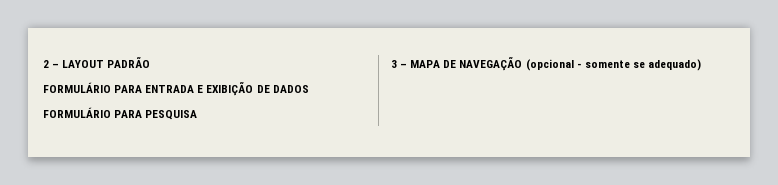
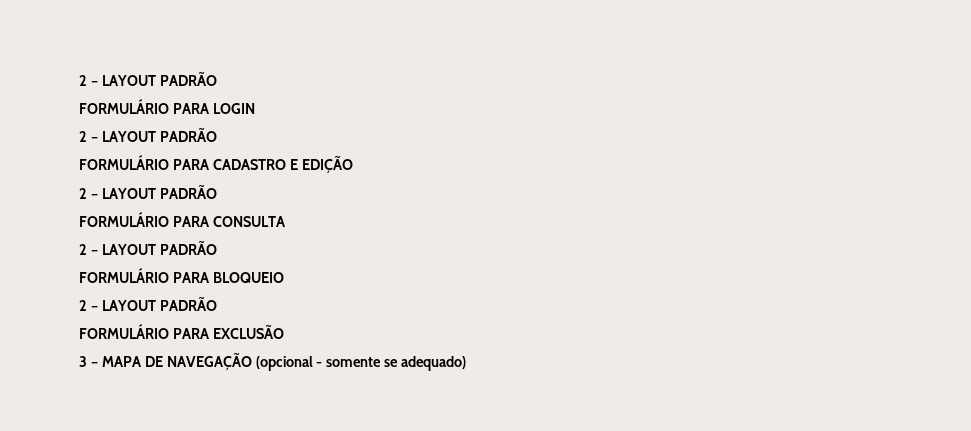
[43,56,151,68] [43,81,309,96] [43,107,198,120] 2 – LAYOUT PADRÃO // FORMULÁRIO PARA ENTRADA E EXIBIÇÃO DE DADOS // FORMULÁRIO PARA PESQUISA -> [79,71,217,86] [79,99,255,114] [79,127,217,142] [79,155,353,173] [79,184,217,199] [79,212,286,227] [79,240,217,255] [79,268,284,283] [79,296,217,311] [79,324,284,339] 2 – LAYOUT PADRÃO // FORMULÁRIO PARA LOGIN // 2 – LAYOUT PADRÃO // FORMULÁRIO PARA CADASTRO E EDIÇÃO // 2 – LAYOUT PADRÃO // FORMULÁRIO PARA CONSULTA // 2 – LAYOUT PADRÃO // FORMULÁRIO PARA BLOQUEIO // 2 – LAYOUT PADRÃO // FORMULÁRIO PARA EXCLUSÃO

